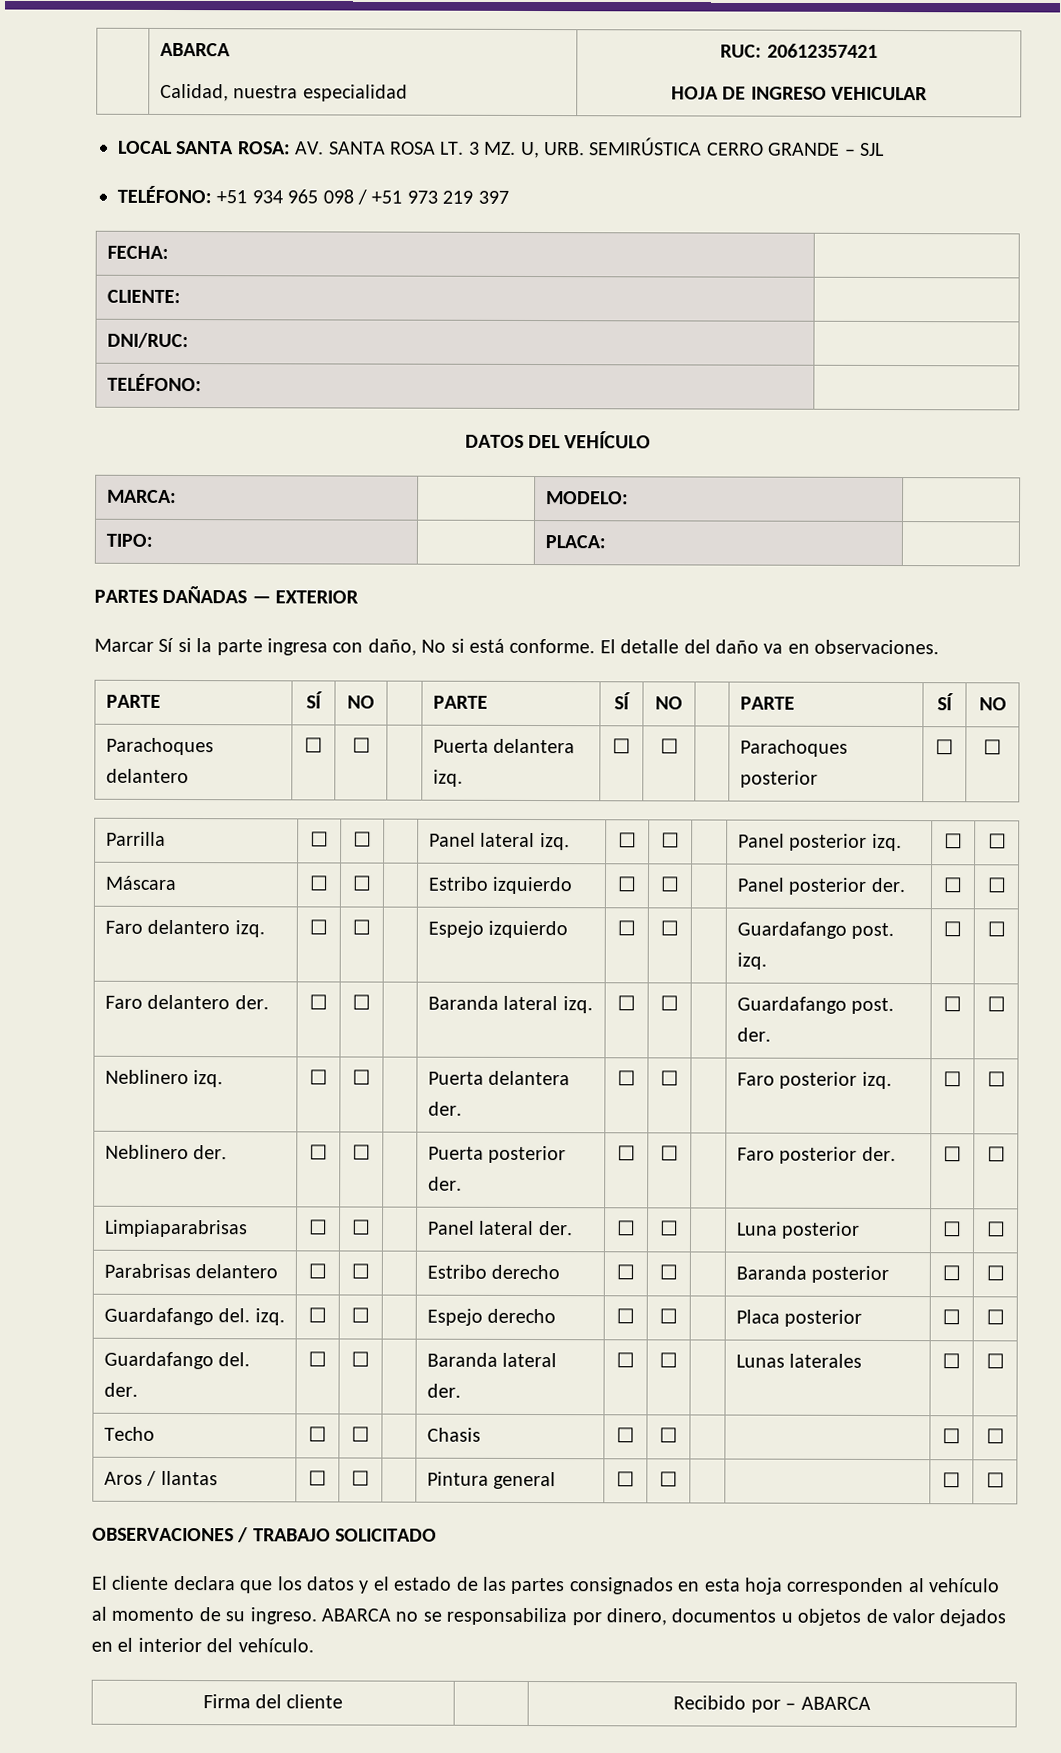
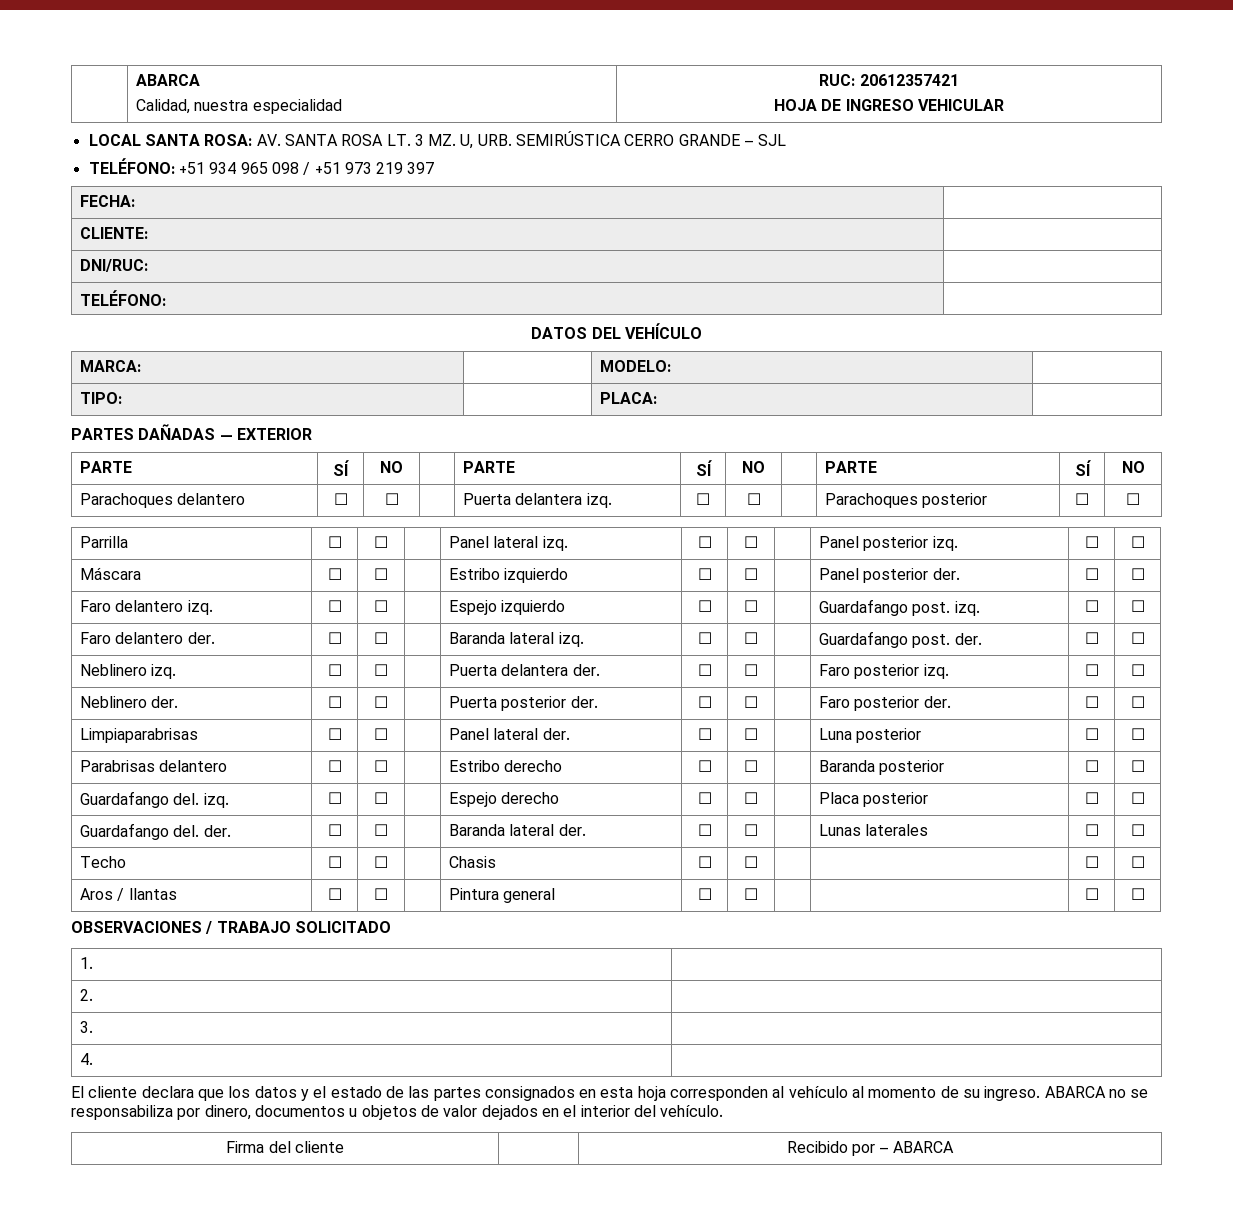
[94,637,940,656] // Marcar Sí si la parte ingresa con daño, No si está conforme. El detalle del daño va en observaciones. -> (312, 434) none
(438, 1535) none -> [80,957,94,969] [80,989,94,1001] [80,1021,94,1033] [80,1053,94,1065] // 1. | // 2. | // 3. | // 4. |

